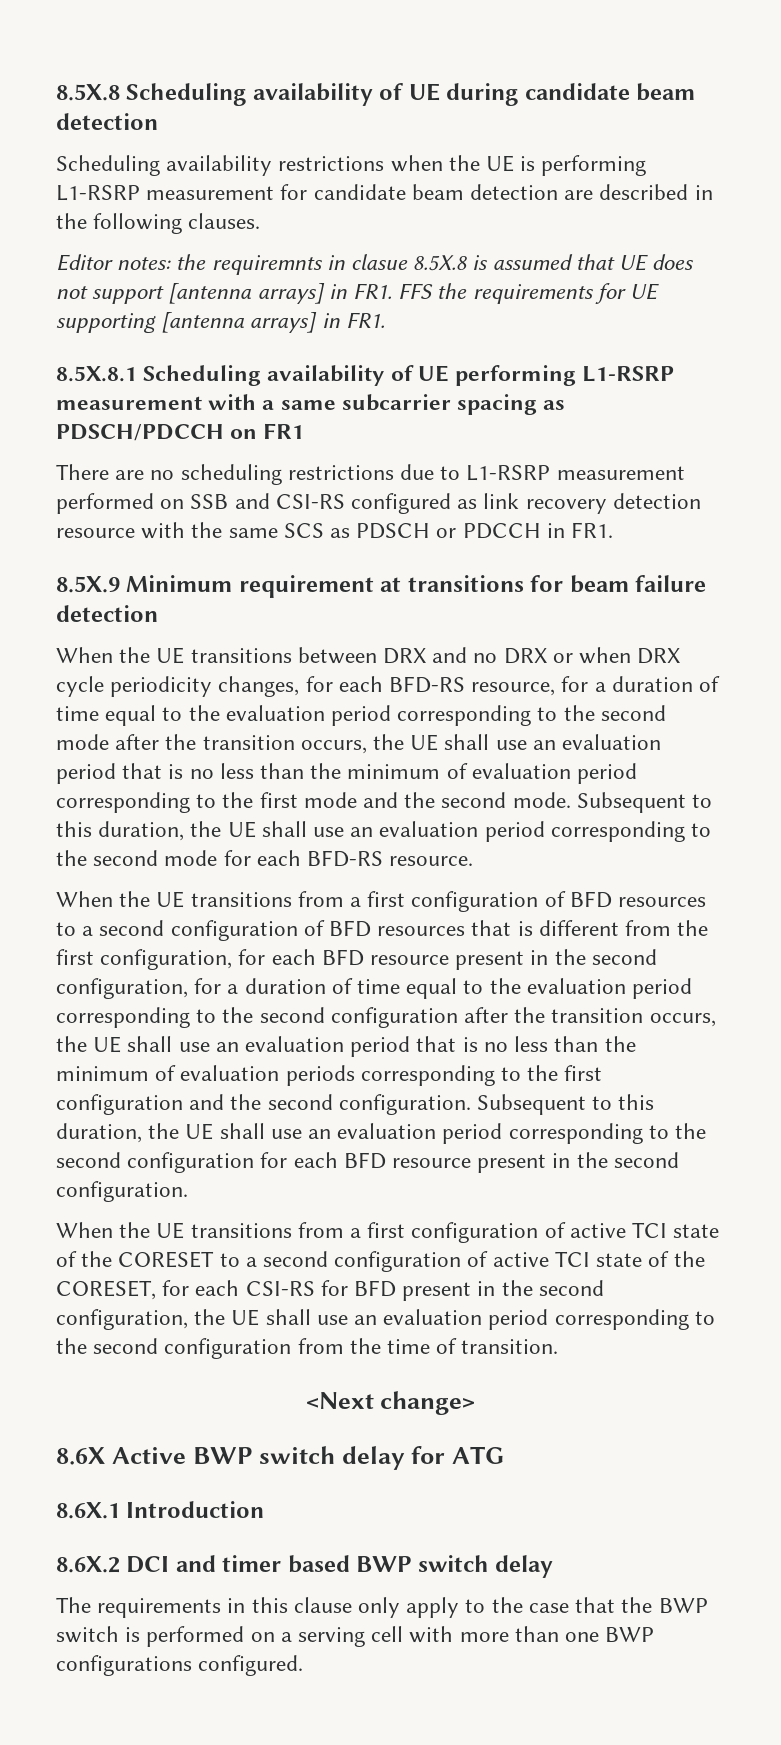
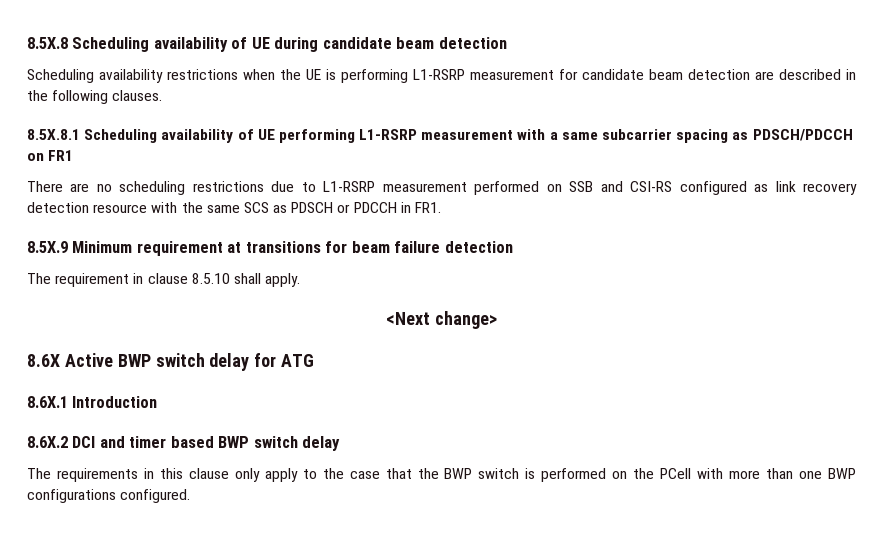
[56,254,695,275] [56,283,660,304] [56,312,385,333] // Editor notes: the requiremnts in clasue 8.5X.8 is assumed that UE does not support [antenna arrays] in FR1. FFS the requirements for UE supporting [antenna arrays] in FR1. -> (163, 95) none
[56,647,681,664] [56,676,721,697] [56,705,666,726] [56,734,662,754] [56,763,638,784] [56,792,713,813] [56,821,712,842] [56,850,474,867] [56,891,707,912] [56,920,709,941] [56,949,657,970] [56,978,693,999] [56,1007,716,1028] [56,1036,636,1057] [56,1065,603,1086] [56,1094,655,1115] [56,1123,707,1144] [56,1152,679,1173] [56,1181,188,1202] [56,1222,720,1243] [56,1251,705,1272] [56,1280,604,1301] [56,1309,715,1330] [56,1338,559,1359] When the UE transitions between DRX and no DRX or when DRX cycle periodicity changes, for each BFD-RS resource, for a duration of time equal to the evaluation period corresponding to the second mode after the transition occurs, the UE shall use an evaluation period that is no less than the minimum of evaluation period corresponding to the first mode and the second mode. Subsequent to this duration, the UE shall use an evaluation period corresponding to the second mode for each BFD-RS resource. // When the UE transitions from a first configuration of BFD resources to a second configuration of BFD resources that is different from the first configuration, for each BFD resource present in the second configuration, for a duration of time equal to the evaluation period corresponding to the second configuration after the transition occurs, the UE shall use an evaluation period that is no less than the minimum of evaluation periods corresponding to the first configuration and the second configuration. Subsequent to this duration, the UE shall use an evaluation period corresponding to the second configuration for each BFD resource present in the second configuration. // When the UE transitions from a first configuration of active TCI state of the CORESET to a second configuration of active TCI state of the CORESET, for each CSI-RS for BFD present in the second configuration, the UE shall use an evaluation period corresponding to the second configuration from the time of transition. -> [27,273,301,287] The requirement in clause 8.5.10 shall apply.
[280,1626,404,1647] a serving cell -> [633,468,692,479] the PCell

